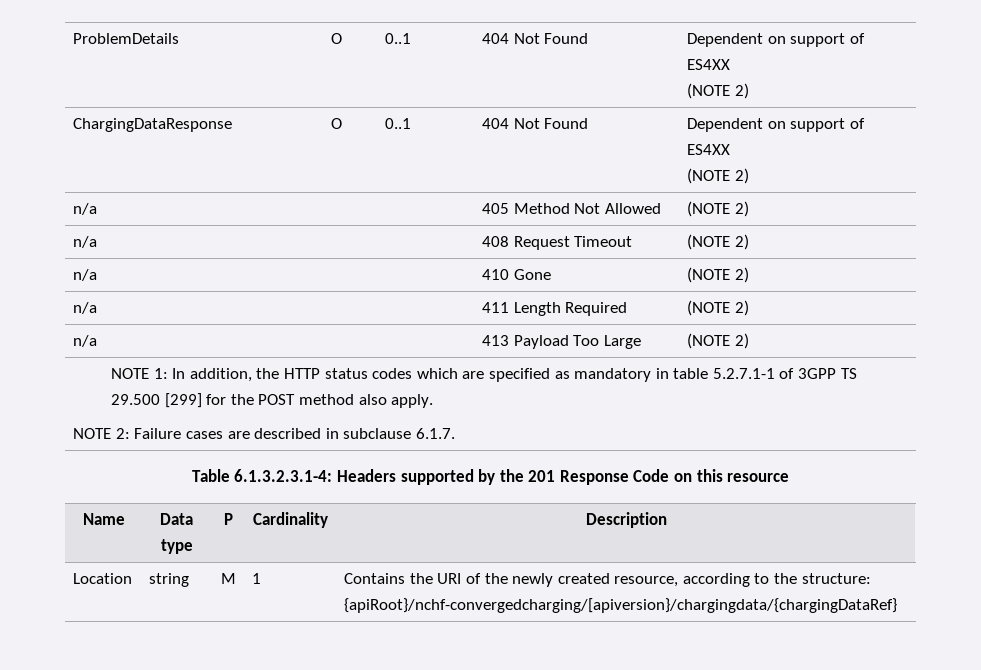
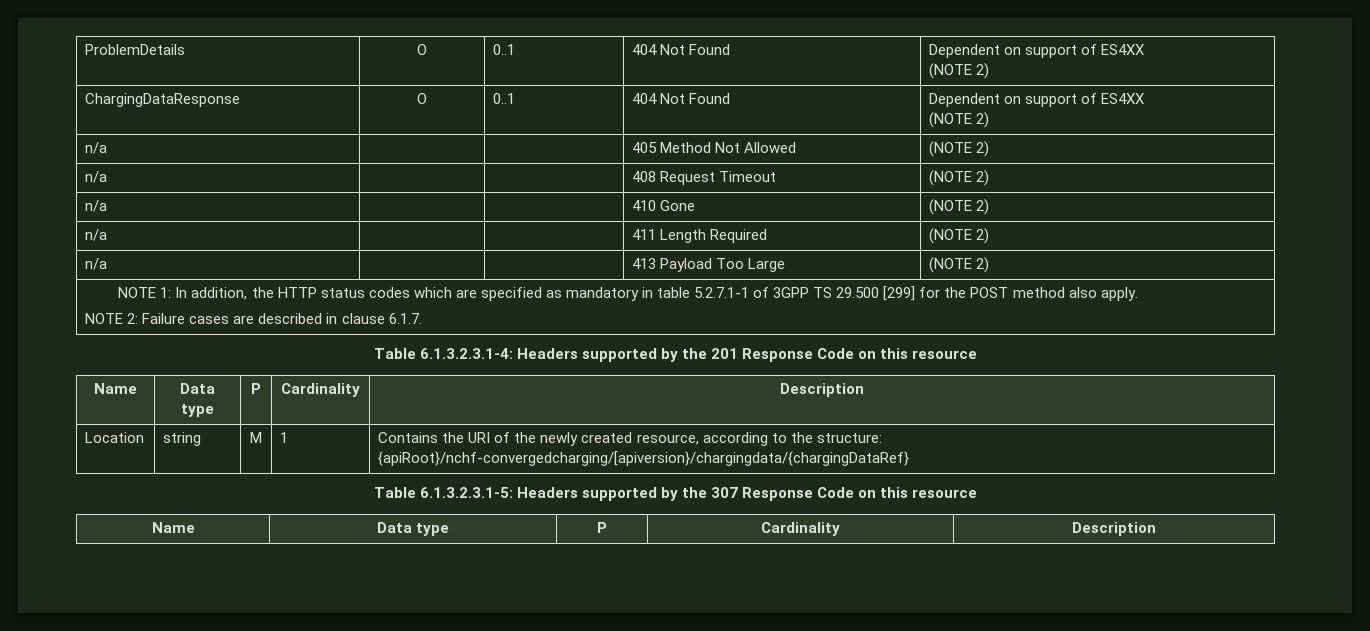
[343,428,412,439] subclause -> [341,313,385,324] clause
(898, 605) none -> [373,487,978,501] [151,522,195,533] [376,522,450,536] [597,522,607,533] [761,522,840,536] [1072,522,1156,536] // Table 6.1.3.2.3.1-5: Headers supported by the 307 Response Code on this resource // Name | Data type | P | Cardinality | Description

